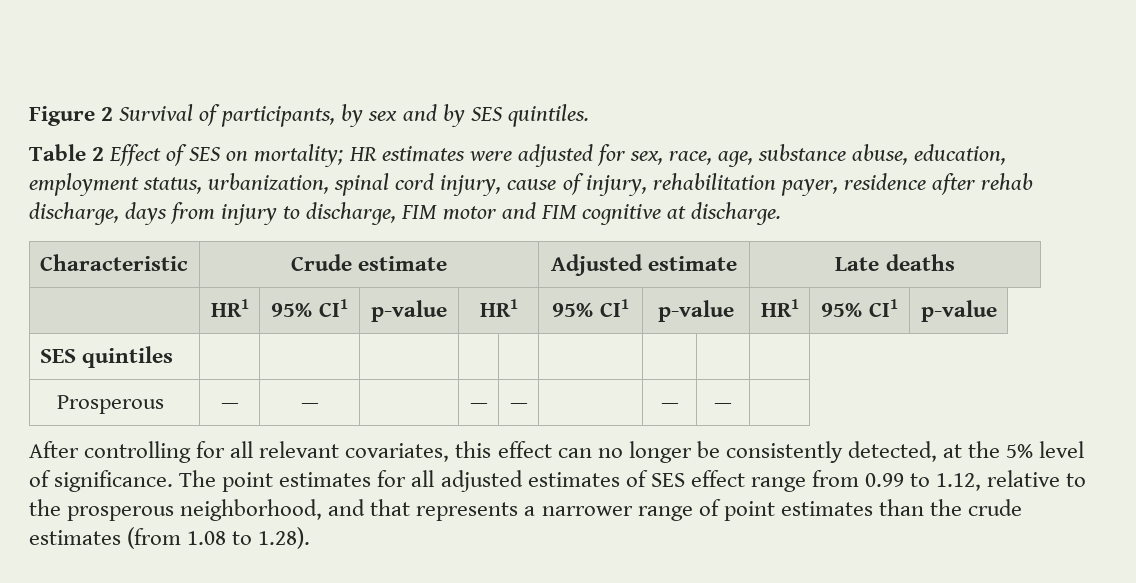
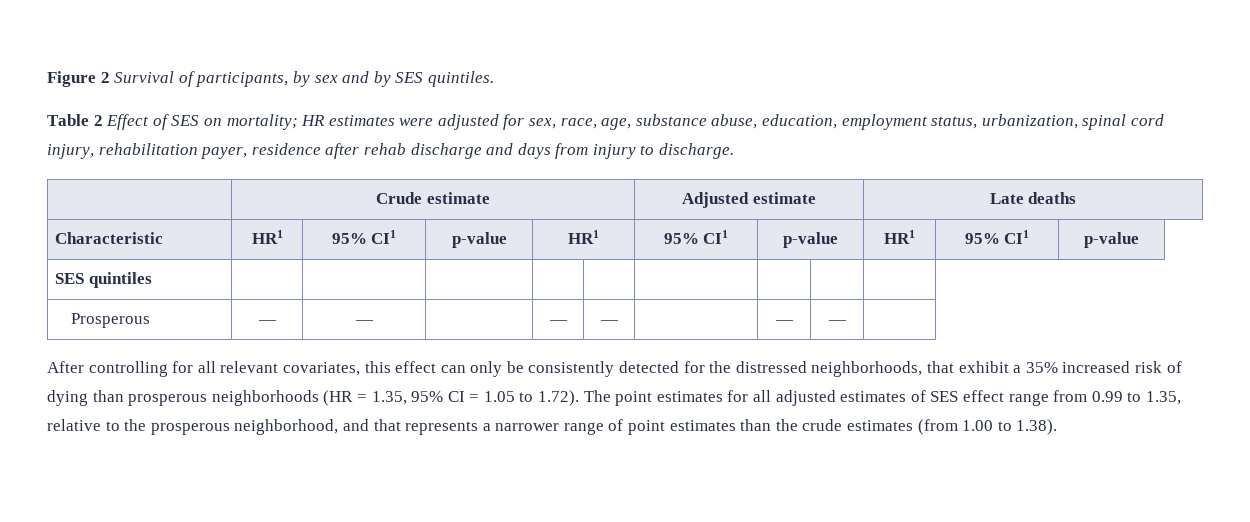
[507,173,647,196] cause of injury, -> (94, 151) none
[29,202,119,225] discharge, -> [410,143,514,159] discharge and
[306,202,686,225] discharge, FIM motor and FIM cognitive at -> (655, 150) none
[39,254,188,271] Characteristic -> (735, 151) none
(955, 262) none -> [55,232,164,244] Characteristic
[597,441,1085,463] [29,470,174,492] no longer be consistently detected, at the 5% level of significance. -> [470,361,1182,377] [47,390,580,406] only be consistently detected for the distressed neighborhoods, that exhibit a 35% increased risk of dying than prosperous neighborhoods (HR = 1.35, 95% CI = 1.05 to 1.72).
[936,473,982,491] 1.12, -> [1145,391,1181,405] 1.35,
[187,527,311,549] 1.08 to 1.28). -> [962,419,1058,435] 1.00 to 1.38).

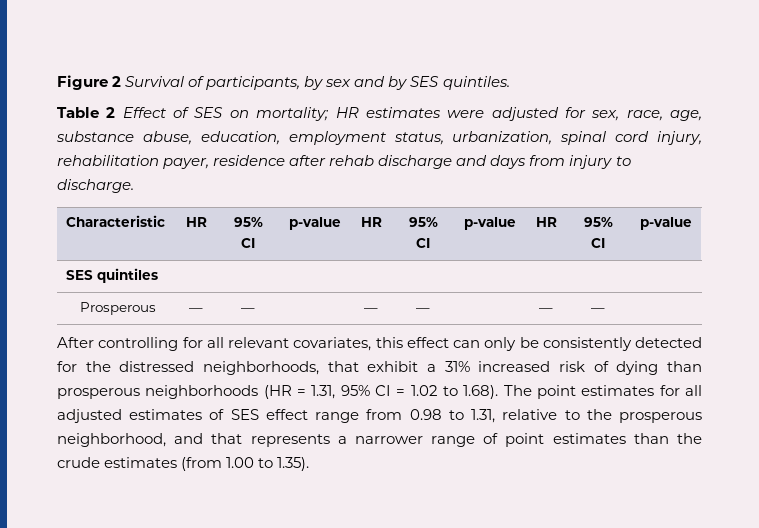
[376,192,490,204] [682,192,816,208] [989,192,1077,204] // | Crude estimate | Adjusted estimate | Late deaths -> (134, 186) none
[251,230,283,244] [331,230,397,244] [451,232,507,248] [568,230,599,244] [663,230,729,244] [783,232,838,248] [884,230,915,244] [964,230,1030,244] HR1 | 95% CI1 | p-value | HR1 | 95% CI1 | p-value | HR1 | 95% CI1 -> [185,217,207,227] [233,217,263,227] [241,238,255,248] [289,217,341,230] [360,217,382,227] [408,217,438,227] [416,238,430,248] [464,217,516,230] [535,217,557,227] [583,217,613,227] [591,238,605,248] HR | 95% CI | p-value | HR | 95% CI | p-value | HR | 95% CI
[1025,362,1058,373] 35% -> [444,361,470,372] 31%
[371,391,407,405] 1.35, -> [311,385,336,399] 1.31,
[483,390,580,406] 1.05 to 1.72). -> [410,385,499,399] 1.02 to 1.68).
[1091,391,1181,405] 0.99 to 1.35, -> [409,409,496,423] 0.98 to 1.31,
[1016,419,1058,435] 1.38). -> [277,457,310,471] 1.35).

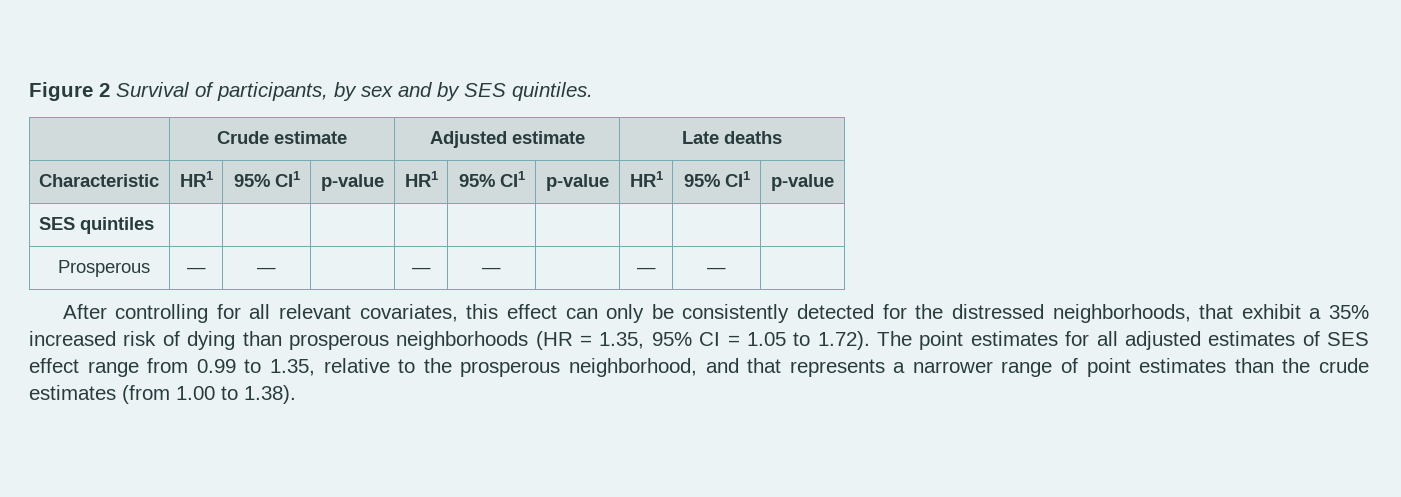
[57,107,703,121] [56,131,702,145] [57,155,631,169] [57,179,134,193] // Table 2 Effect of SES on mortality; HR estimates were adjusted for sex, race, age, substance abuse, education, employment status, urbanization, spinal cord injury, rehabilitation payer, residence after rehab discharge and days from injury to discharge. -> [217,131,347,144] [429,131,585,148] [682,131,782,144] // | Crude estimate | Adjusted estimate | Late deaths
[185,217,207,227] [233,217,263,227] [241,238,255,248] [289,217,341,230] [360,217,382,227] [408,217,438,227] [416,238,430,248] [464,217,516,230] [535,217,557,227] [583,217,613,227] [591,238,605,248] HR | 95% CI | p-value | HR | 95% CI | p-value | HR | 95% CI -> [179,171,213,187] [233,171,300,187] [321,174,384,191] [404,171,438,187] [458,171,525,187] [546,174,609,191] [629,171,663,187] [683,171,750,187] HR1 | 95% CI1 | p-value | HR1 | 95% CI1 | p-value | HR1 | 95% CI1
[444,361,470,372] 31% -> [1329,305,1370,319] 35%
[311,385,336,399] 1.31, -> [599,332,645,349] 1.35,
[410,385,499,399] 1.02 to 1.68). -> [746,331,870,350] 1.05 to 1.72).
[409,409,496,423] 0.98 to 1.31, -> [196,359,315,376] 0.99 to 1.35,
[277,457,310,471] 1.35). -> [244,385,296,404] 1.38).

